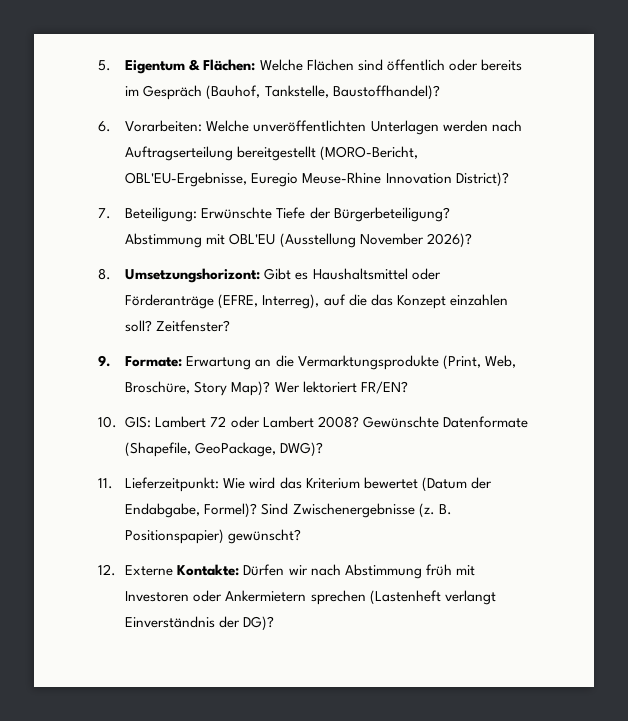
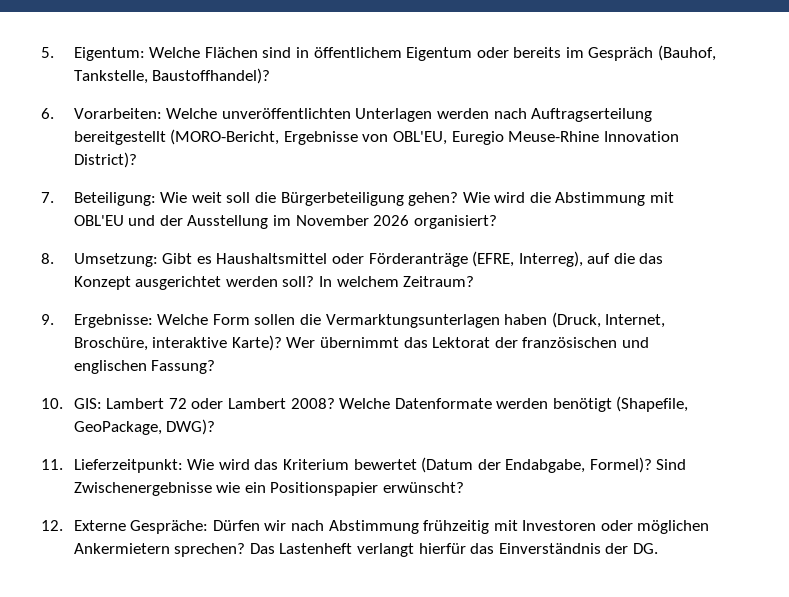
[125,59,445,74] Eigentum & Flächen: Welche Flächen sind öffentlich -> [73,47,473,61] Eigentum: Welche Flächen sind in öffentlichem Eigentum
[125,172,248,187] OBL'EU-Ergebnisse, -> [283,131,447,145] Ergebnisse von OBL'EU,
[201,207,450,222] [125,233,472,248] Erwünschte Tiefe der Bürgerbeteiligung? Abstimmung mit OBL'EU (Ausstellung November 2026)? -> [160,192,675,206] [73,215,497,229] Wie weit soll die Bürgerbeteiligung gehen? Wie wird die Abstimmung mit OBL'EU und der Ausstellung im November 2026 organisiert?
[125,268,261,283] Umsetzungshorizont: -> [73,253,158,267] Umsetzung:
[449,294,508,306] [125,320,231,332] [98,355,516,370] [125,381,408,396] einzahlen soll? Zeitfenster? // 9. Formate: Erwartung an die Vermarktungsprodukte (Print, Web, Broschüre, Story Map)? Wer lektoriert FR/EN? -> [135,276,475,290] [41,312,666,328] [73,335,649,351] [73,360,216,374] ausgerichtet werden soll? In welchem Zeitraum? // 9. Ergebnisse: Welche Form sollen die Vermarktungsunterlagen haben (Druck, Internet, Broschüre, interaktive Karte)? Wer übernimmt das Lektorat der französischen und englischen Fassung?
[362,416,528,428] Gewünschte Datenformate -> [339,398,612,412] Welche Datenformate werden benötigt
[418,503,452,518] [125,529,302,544] (z. B. Positionspapier) gewünscht? -> [216,482,464,496] wie ein Positionspapier erwünscht?
[177,564,240,576] Kontakte: -> [130,520,209,534] Gespräche:
[425,564,452,576] früh -> [423,520,490,534] frühzeitig
[225,590,496,605] Ankermietern sprechen (Lastenheft verlangt -> [637,520,710,534] [73,543,495,557] möglichen Ankermietern sprechen? Das Lastenheft verlangt hierfür das
[243,616,275,631] DG)? -> [632,543,658,554] DG.

